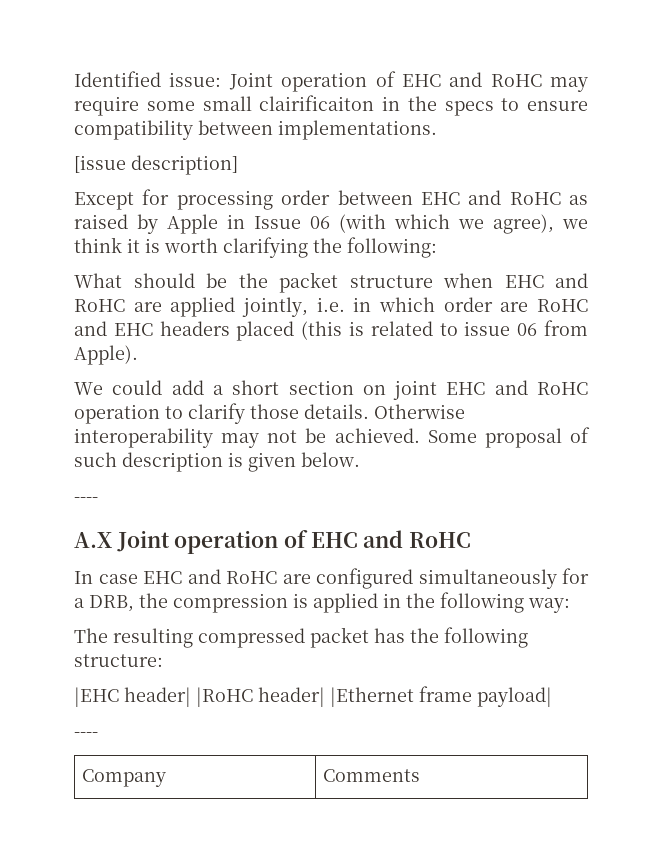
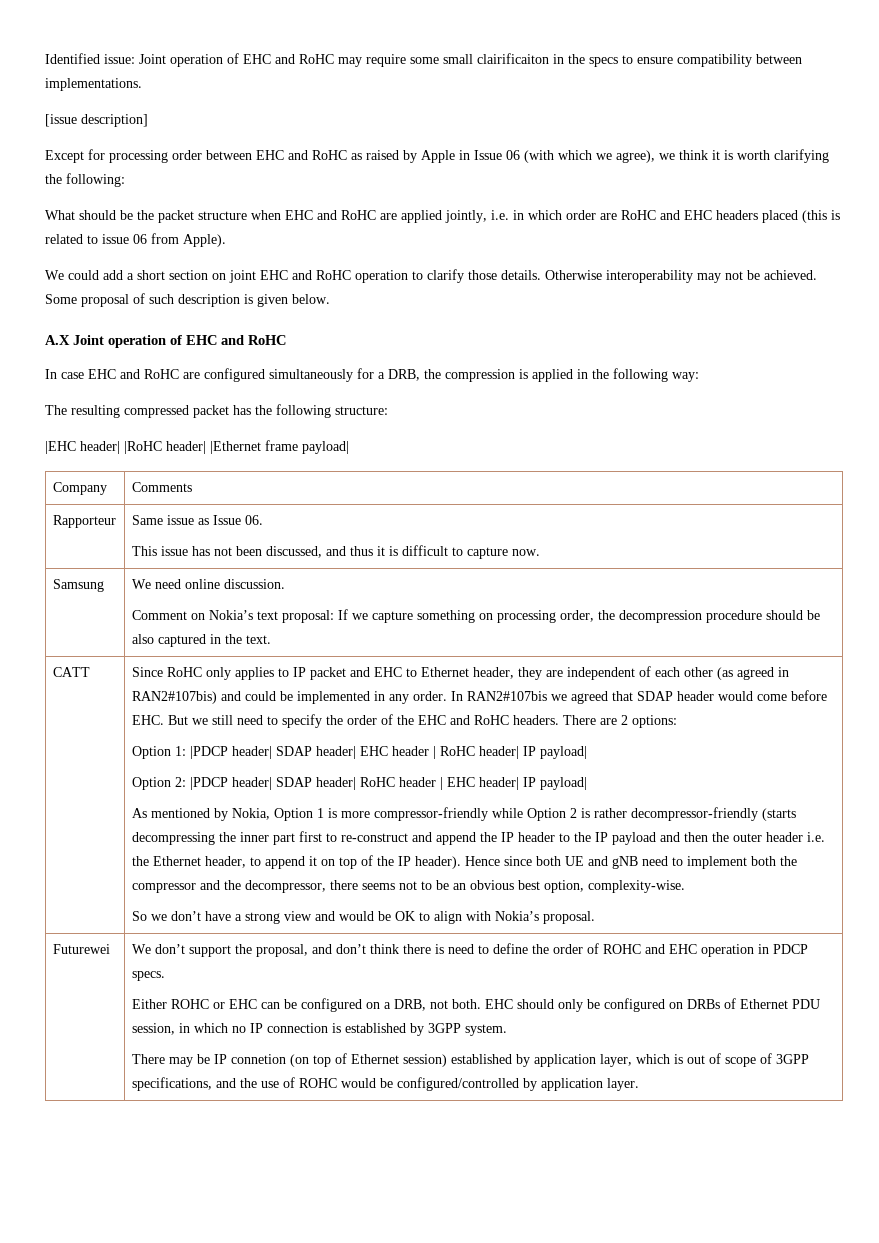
[74,497,98,502] // ---- -> (330, 299) none
[74,732,98,737] // ---- -> (349, 447) none
(421, 775) none -> [52,515,116,528] [131,515,263,525] [131,545,540,559] [52,579,104,592] [131,579,285,589] [131,609,820,623] [131,634,271,647] [52,667,90,677] [131,666,789,680] [131,690,827,704] [131,714,677,728] [131,746,587,759] [131,777,587,790] [131,807,796,821] [131,831,825,845] [131,855,797,869] [131,880,685,893] [131,911,595,924] [52,944,110,954] [131,943,808,957] [131,971,165,981] [131,998,820,1012] [131,1023,507,1036] [131,1053,809,1067] [131,1077,639,1091] // Rapporteur | Same issue as Issue 06. // This issue has not been discussed, and thus it is difficult to capture now. // Samsung | We need online discussion. // Comment on Nokia’s text proposal: If we capture something on processing order, the decompression procedure should be also captured in the text. // CATT | Since RoHC only applies to IP packet and EHC to Ethernet header, they are independent of each other (as agreed in RAN2#107bis) and could be implemented in any order. In RAN2#107bis we agreed that SDAP header would come before EHC. But we still need to specify the order of the EHC and RoHC headers. There are 2 options: // Option 1: |PDCP header| SDAP header| EHC header | RoHC header| IP payload| // Option 2: |PDCP header| SDAP header| RoHC header | EHC header| IP payload| // As mentioned by Nokia, Option 1 is more compressor-friendly while Option 2 is rather decompressor-friendly (starts decompressing the inner part first to re-construct and append the IP header to the IP payload and then the outer header i.e. the Ethernet header, to append it on top of the IP header). Hence since both UE and gNB need to implement both the compressor and the decompressor, there seems not to be an obvious best option, complexity-wise. // So we don’t have a strong view and would be OK to align with Nokia’s proposal. // Futurewei | We don’t support the proposal, and don’t think there is need to define the order of ROHC and EHC operation in PDCP specs. // Either ROHC or EHC can be configured on a DRB, not both. EHC should only be configured on DRBs of Ethernet PDU session, in which no IP connection is established by 3GPP system. // There may be IP connetion (on top of Ethernet session) established by application layer, which is out of scope of 3GPP specifications, and the use of ROHC would be configured/controlled by application layer.

